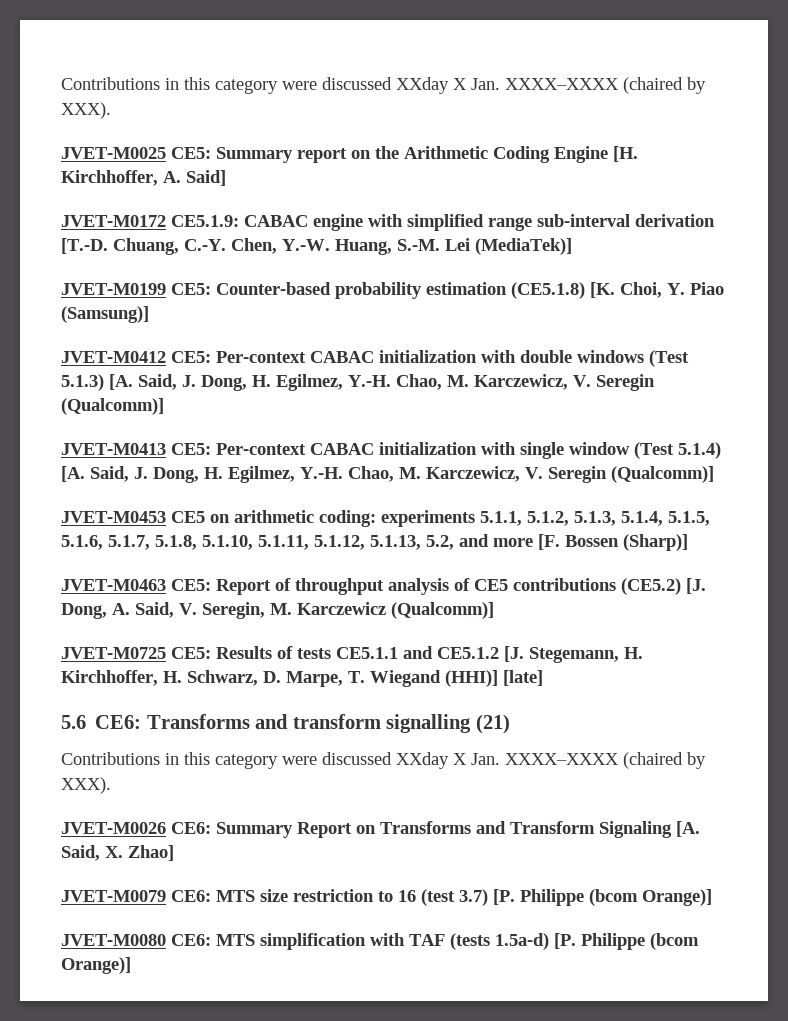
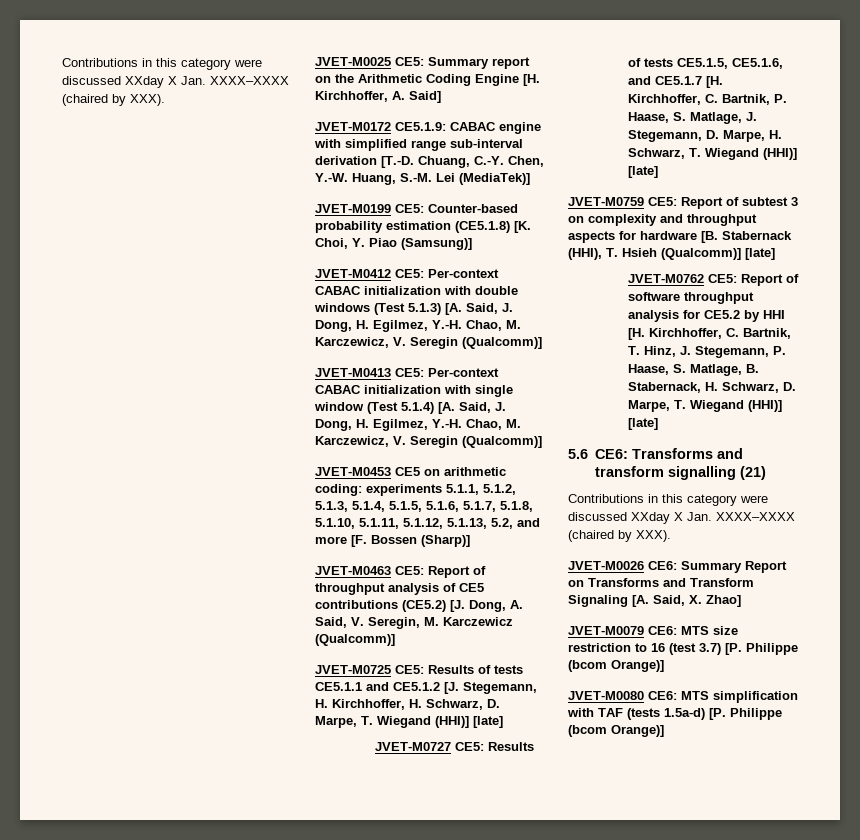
(543, 678) none -> [374,742,534,751] [627,58,783,69] [627,76,723,88] [627,94,787,105] [627,112,757,124] [627,130,782,142] [627,148,797,160] [627,166,658,178] [568,197,798,209] [568,214,757,226] [568,231,792,243] [568,248,775,260] [627,274,799,286] [627,292,754,304] [627,310,785,322] [627,328,791,340] [627,346,786,358] [627,364,759,376] [627,382,796,393] [627,400,782,412] [627,418,658,430] // JVET-M0727 CE5: Results of tests CE5.1.5, CE5.1.6, and CE5.1.7 [H. Kirchhoffer, C. Bartnik, P. Haase, S. Matlage, J. Stegemann, D. Marpe, H. Schwarz, T. Wiegand (HHI)] [late] // JVET-M0759 CE5: Report of subtest 3 on complexity and throughput aspects for hardware [B. Stabernack (HHI), T. Hsieh (Qualcomm)] [late] // JVET-M0762 CE5: Report of software throughput analysis for CE5.2 by HHI [H. Kirchhoffer, C. Bartnik, T. Hinz, J. Stegemann, P. Haase, S. Matlage, B. Stabernack, H. Schwarz, D. Marpe, T. Wiegand (HHI)] [late]

